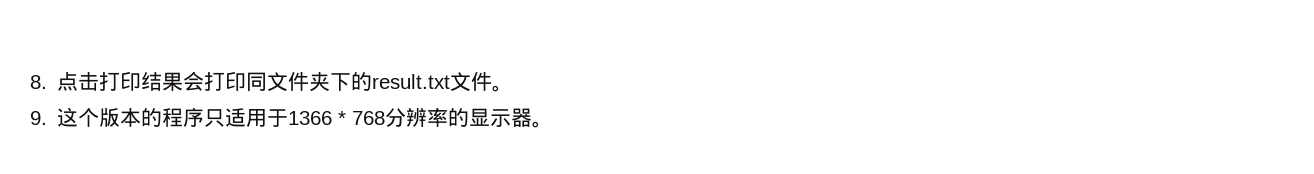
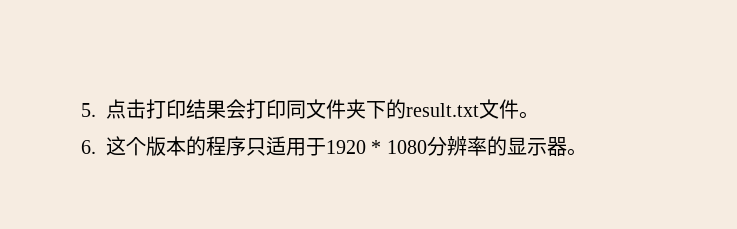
[30,75,47,89] 8. -> [81,103,96,117] 5.
[30,111,47,125] 9. -> [81,140,96,154] 6.
[288,111,386,125] 1366 * 768 -> [326,140,427,154] 1920 * 1080

